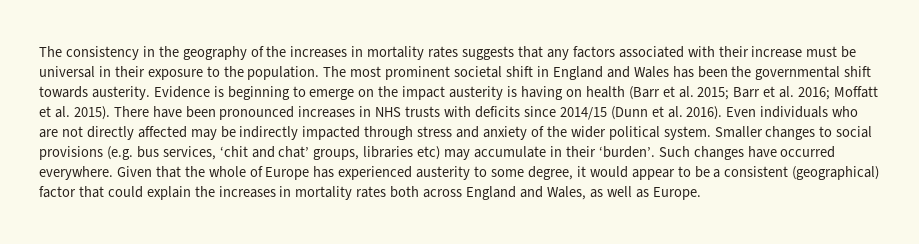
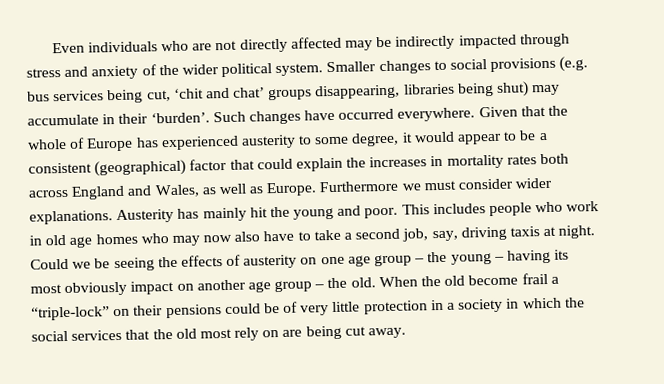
[39,46,857,60] [39,66,872,80] [39,86,879,100] [39,106,723,120] The consistency in the geography of the increases in mortality rates suggests that any factors associated with their increase must be universal in their exposure to the population. The most prominent societal shift in England and Wales has been the governmental shift towards austerity. Evidence is beginning to emerge on the impact austerity is having on health (Barr et al. 2015; Barr et al. 2016; Moffatt et al. 2015). There have been pronounced increases in NHS trusts with deficits since 2014/15 (Dunn et al. 2016). -> (51, 48) none
[162,146,441,160] services, ‘chit and chat’ groups, libraries etc) -> [53,81,530,104] services being cut, ‘chit and chat’ groups disappearing, libraries being shut)
(701, 193) none -> [319,177,553,193] [29,201,600,225] [29,225,596,248] [30,249,570,272] [30,272,559,297] [31,297,585,321] [31,325,407,342] Furthermore we must consider wider explanations. Austerity has mainly hit the young and poor. This includes people who work in old age homes who may now also have to take a second job, say, driving taxis at night. Could we be seeing the effects of austerity on one age group – the young – having its most obviously impact on another age group – the old. When the old become frail a “triple-lock” on their pensions could be of very little protection in a society in which the social services that the old most rely on are being cut away.

